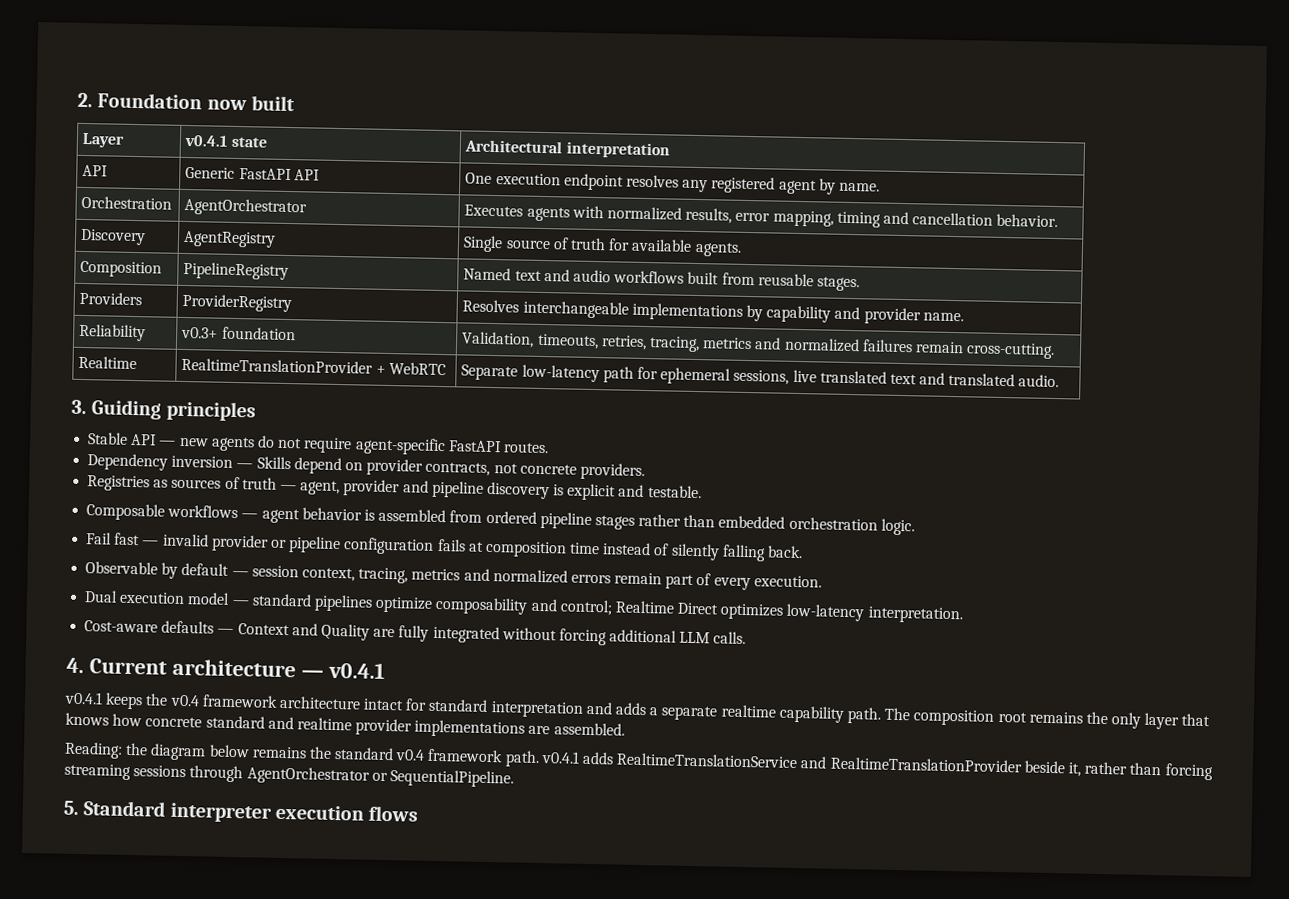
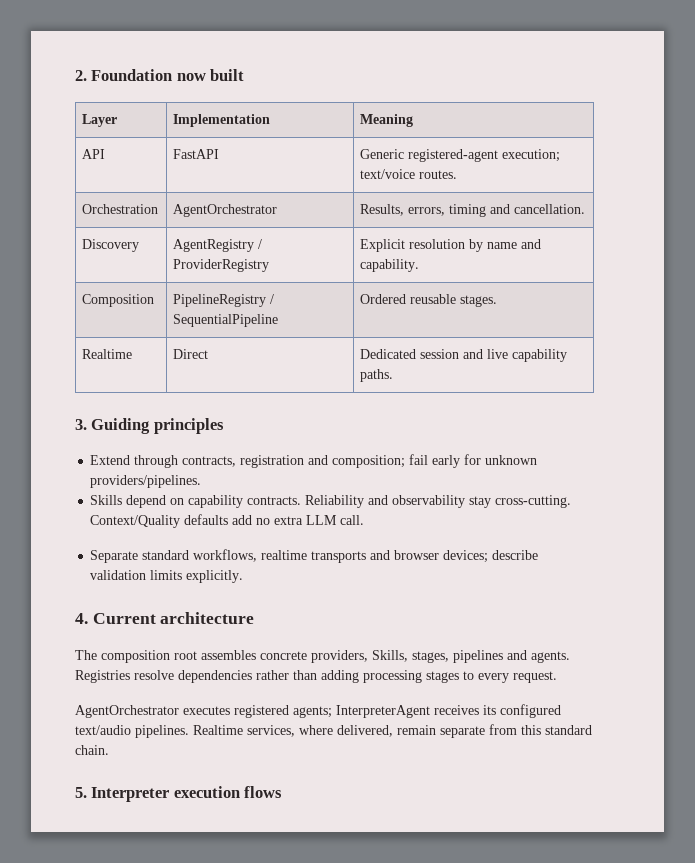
[184,134,268,148] [464,139,670,159] [82,164,109,177] v0.4.1 state | Architectural interpretation // API -> [173,114,271,127] [360,114,414,127] [82,149,106,159] [173,149,220,159] Implementation | Meaning // API | FastAPI
[238,168,320,181] [465,172,880,195] [81,195,173,210] [184,197,308,217] [464,204,1059,228] [80,228,147,246] [183,230,277,248] [463,235,742,257] [80,260,163,278] [183,261,290,281] [463,267,860,292] [79,291,143,306] [182,293,293,313] [462,299,964,325] [79,323,147,342] [181,326,296,341] [461,331,1056,360] [78,355,138,370] [181,357,446,376] [461,364,1060,388] [71,399,256,422] [87,432,549,456] [87,453,645,481] [87,475,702,501] [86,503,915,536] [86,532,804,562] [85,561,822,591] [84,590,963,624] [84,620,747,646] [66,657,385,679] [64,691,1211,730] [65,712,625,738] [64,741,1213,781] [64,763,514,788] FastAPI API | One execution endpoint resolves any registered agent by name. // Orchestration | AgentOrchestrator | Executes agents with normalized results, error mapping, timing and cancellation behavior. // Discovery | AgentRegistry | Single source of truth for available agents. // Composition | PipelineRegistry | Named text and audio workflows built from reusable stages. // Providers | ProviderRegistry | Resolves interchangeable implementations by capability and provider name. // Reliability | v0.3+ foundation | Validation, timeouts, retries, tracing, metrics and normalized failures remain cross-cutting. // Realtime | RealtimeTranslationProvider + WebRTC | Separate low-latency path for ephemeral sessions, live translated text and translated audio. // 3. Guiding principles // Stable API — new agents do not require agent-specific FastAPI routes. // Dependency inversion — Skills depend on provider contracts, not concrete providers. // Registries as sources of truth — agent, provider and pipeline discovery is explicit and testable. // Composable workflows — agent behavior is assembled from ordered pipeline stages rather than embedded orchestration logic. // Fail fast — invalid provider or pipeline configuration fails at composition time instead of silently falling back. // Observable by default — session context, tracing, metrics and normalized errors remain part of every execution. // Dual execution model — standard pipelines optimize composability and control; Realtime Direct optimizes low-latency interpretation. // Cost-aware defaults — Context and Quality are fully integrated without forcing additional LLM calls. // 4. Current architecture — v0.4.1 // v0.4.1 keeps the v0.4 framework architecture intact for standard interpretation and adds a separate realtime capability path. The composition root remains the only layer that knows how concrete standard and realtime provider implementations are assembled. // Reading: the diagram below remains the standard v0.4 framework path. v0.4.1 adds RealtimeTranslationService and RealtimeTranslationProvider beside it, rather than forcing streaming sessions through AgentOrchestrator or SequentialPipeline. -> [408,149,561,162] [360,169,458,179] [82,204,159,214] [173,204,278,217] [360,204,586,217] [82,239,140,252] [173,239,263,252] [173,259,270,272] [360,239,542,252] [360,259,420,272] [82,294,155,307] [173,294,275,307] [173,314,279,327] [360,294,498,307] [82,349,133,359] [173,349,209,359] [360,349,568,362] [360,369,394,382] [75,418,224,434] [90,454,538,468] [90,475,202,488] [90,495,572,508] [90,514,365,528] [90,549,539,563] [90,570,244,583] [75,612,255,624] [75,650,570,663] [75,670,557,683] [75,704,561,718] [75,724,592,738] [75,745,109,755] registered-agent execution; text/voice routes. // Orchestration | AgentOrchestrator | Results, errors, timing and cancellation. // Discovery | AgentRegistry / ProviderRegistry | Explicit resolution by name and capability. // Composition | PipelineRegistry / SequentialPipeline | Ordered reusable stages. // Realtime | Direct | Dedicated session and live capability paths. // 3. Guiding principles // Extend through contracts, registration and composition; fail early for unknown providers/pipelines. // Skills depend on capability contracts. Reliability and observability stay cross-cutting. Context/Quality defaults add no extra LLM call. // Separate standard workflows, realtime transports and browser devices; describe validation limits explicitly. // 4. Current architecture // The composition root assembles concrete providers, Skills, stages, pipelines and agents. Registries resolve dependencies rather than adding processing stages to every request. // AgentOrchestrator executes registered agents; InterpreterAgent receives its configured text/audio pipelines. Realtime services, where delivered, remain separate from this standard chain.
[83,800,272,823] Standard interpreter -> [91,787,170,802] Interpreter

